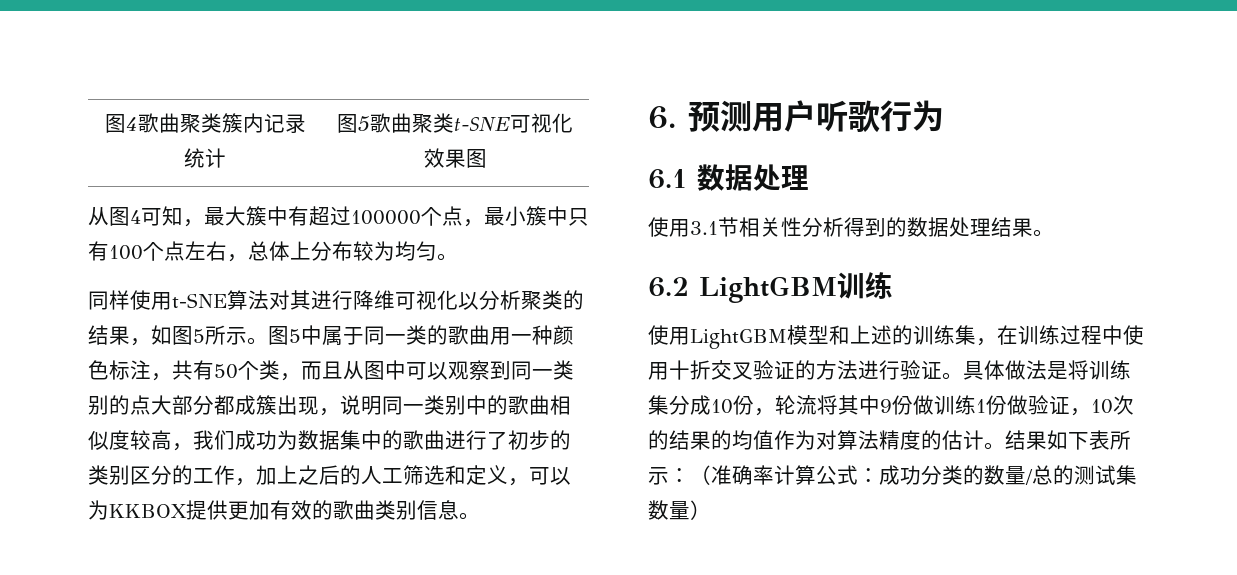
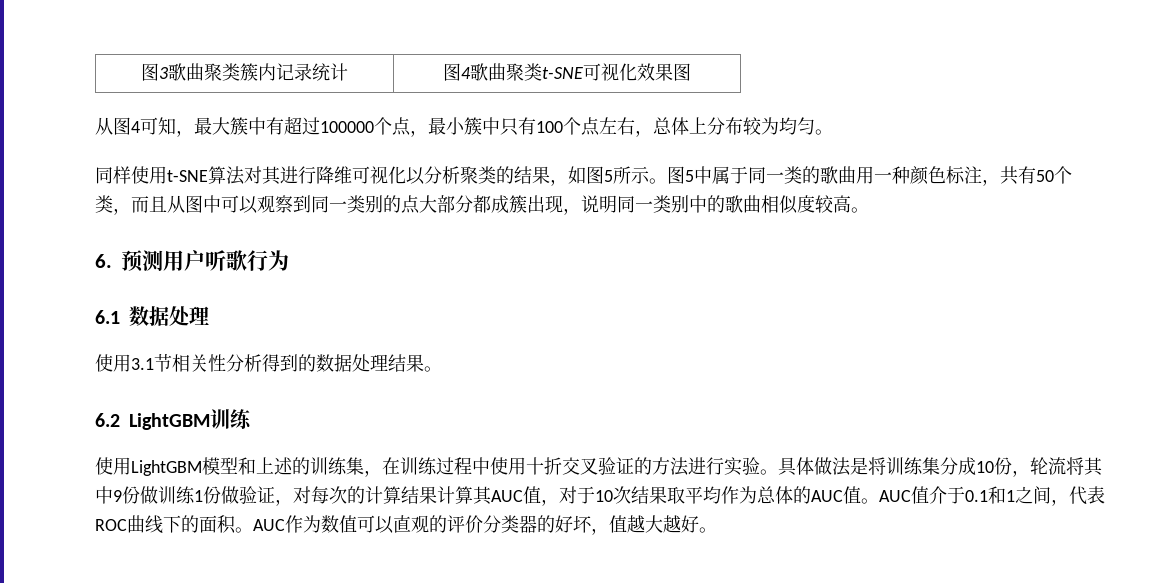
[104,114,138,133] 图4 -> [141,63,168,81] 图3
[358,116,370,132] 5 -> [461,67,471,79] 4
[172,430,571,451] [88,465,571,486] [88,500,459,520] ，我们成功为数据集中的歌曲进行了初步的类别区分的工作，加上之后的人工筛选和定义，可以为KKBOX提供更加有效的歌曲类别信息 -> (851, 204) none
[900,360,942,380] 验证 -> [724,457,760,476] 实验
[1091,395,1134,415] [648,430,1131,450] [648,465,1137,485] [648,500,711,520] 10次的结果的均值作为对算法精度的估计。结果如下表所示：（准确率计算公式：成功分类的数量/总的测试集数量） -> [293,486,1105,506] [95,515,717,535] 对每次的计算结果计算其AUC值，对于10次结果取平均作为总体的AUC值。AUC值介于0.1和1之间，代表ROC曲线下的面积。AUC作为数值可以直观的评价分类器的好坏，值越大越好。

